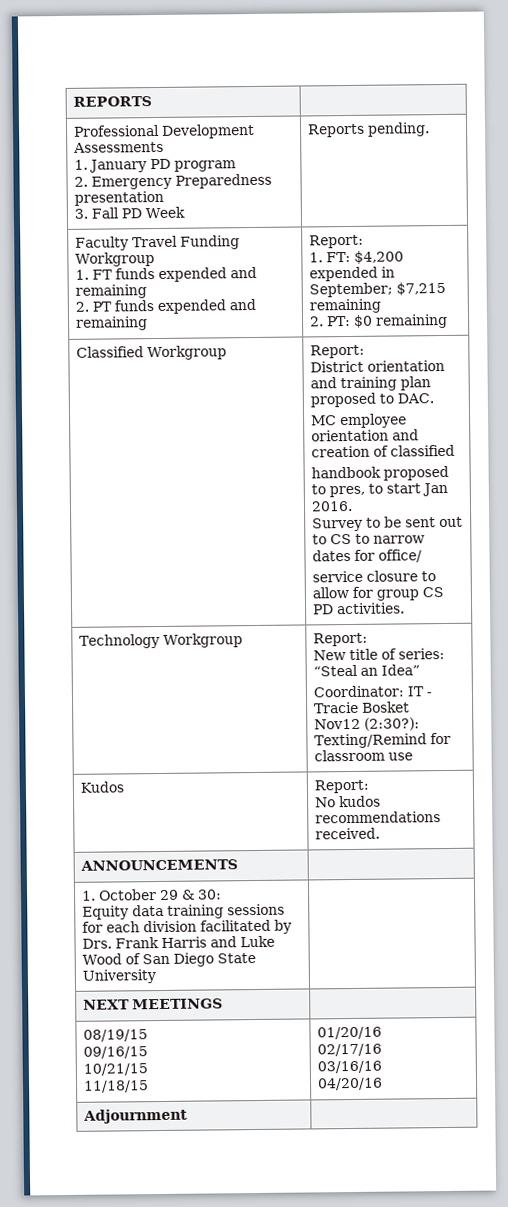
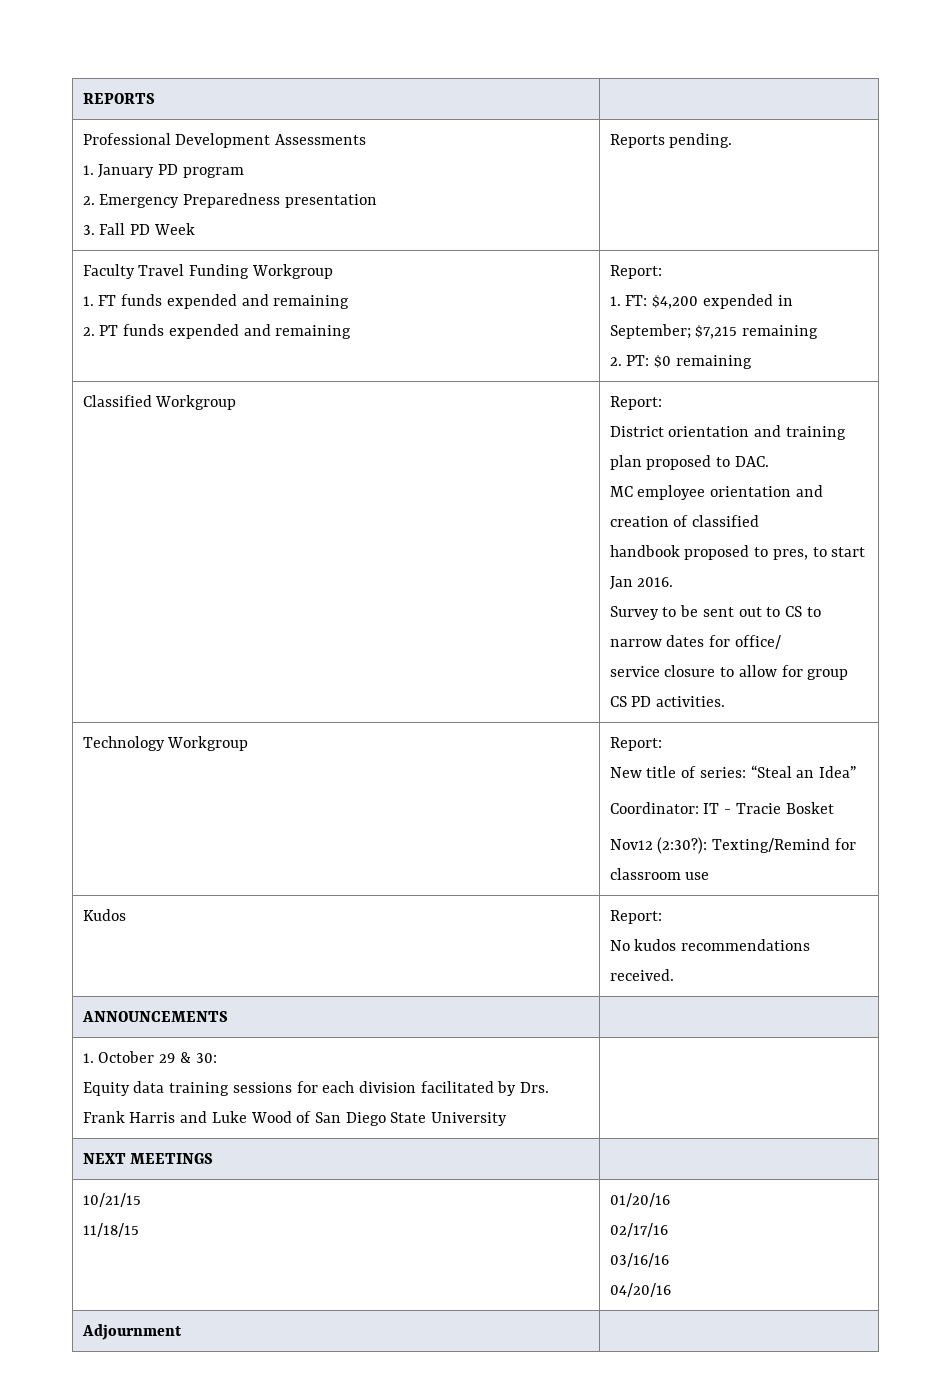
[82,1029,148,1042] [82,1046,148,1059] 08/19/15 // 09/16/15 // -> (214, 1158) none

